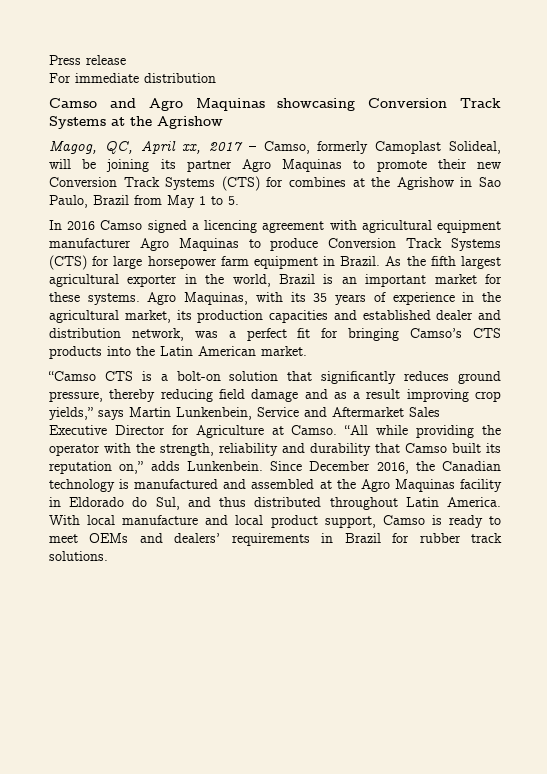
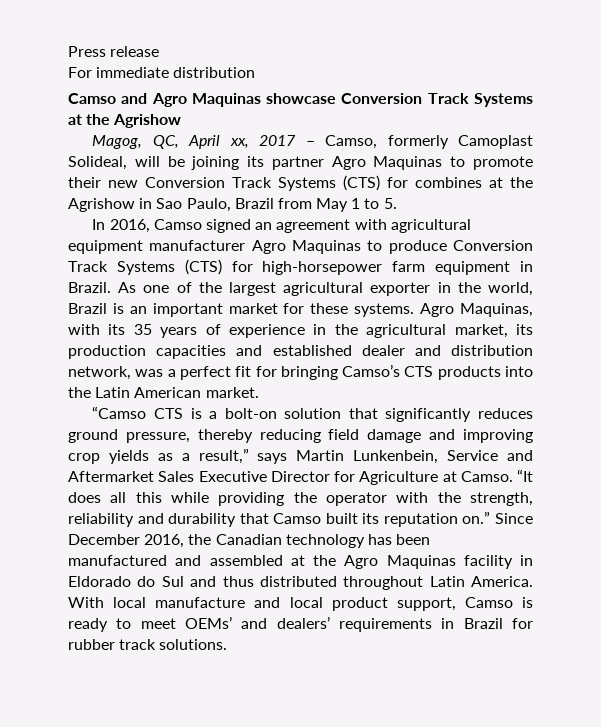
[277,98,356,111] showcasing -> [266,93,337,104] showcase
[67,221,96,230] 2016 -> [109,219,150,233] 2016,
[191,220,258,233] a licencing -> [255,222,273,230] an
[113,256,217,269] large horsepower -> [262,261,383,275] high-horsepower
[406,256,456,266] the fifth -> [143,282,222,293] one of the
[333,389,502,402] [49,407,93,420] as a result improving crop yields,” -> [462,429,533,443] [68,448,249,464] improving crop yields as a result,”
[344,425,369,435] “All -> [517,469,533,482] [68,492,162,503] “It does all this
[119,461,263,474] on,” adds Lunkenbein. -> [462,511,491,524] on.”
[119,479,130,489] is -> [367,534,431,545] has been
[155,497,180,510] Sul, -> [161,576,184,587] Sul
[89,533,129,543] OEMs -> [185,616,232,629] OEMs’

